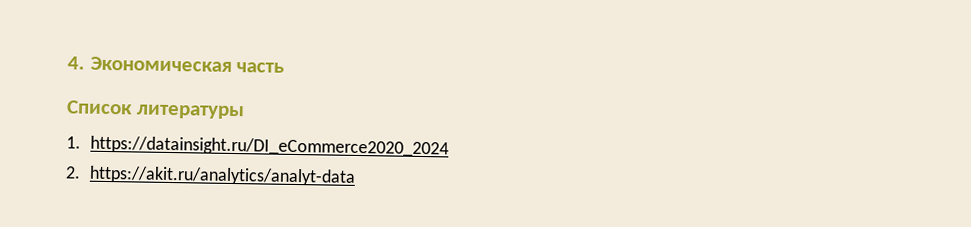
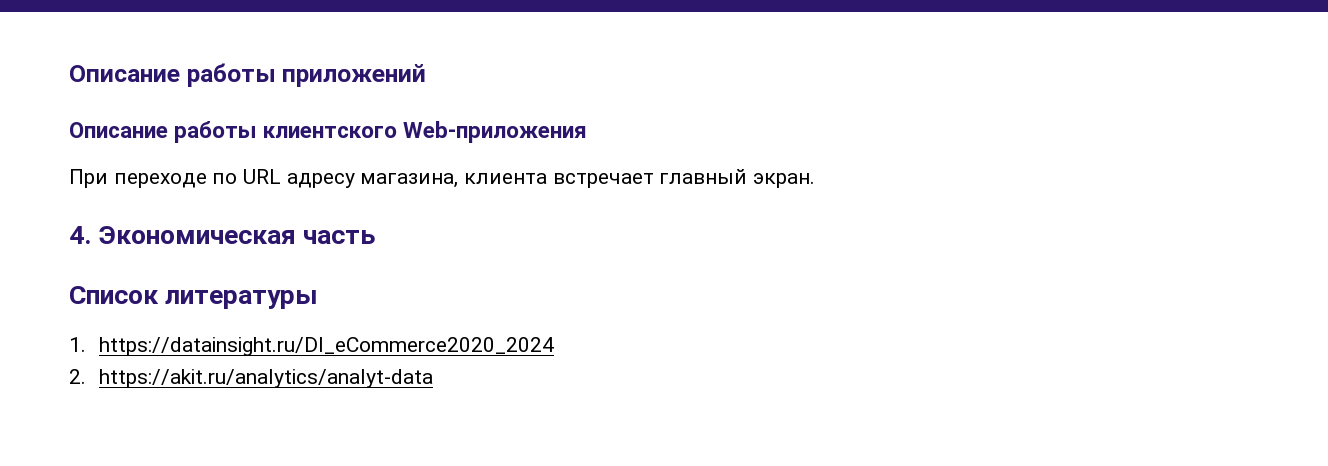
(67, 63) none -> [69,63,427,87] [69,121,588,143] [69,169,816,188] Описание работы приложений // Описание работы клиентского Web-приложения // При переходе по URL адресу магазина, клиента встречает главный экран. //

